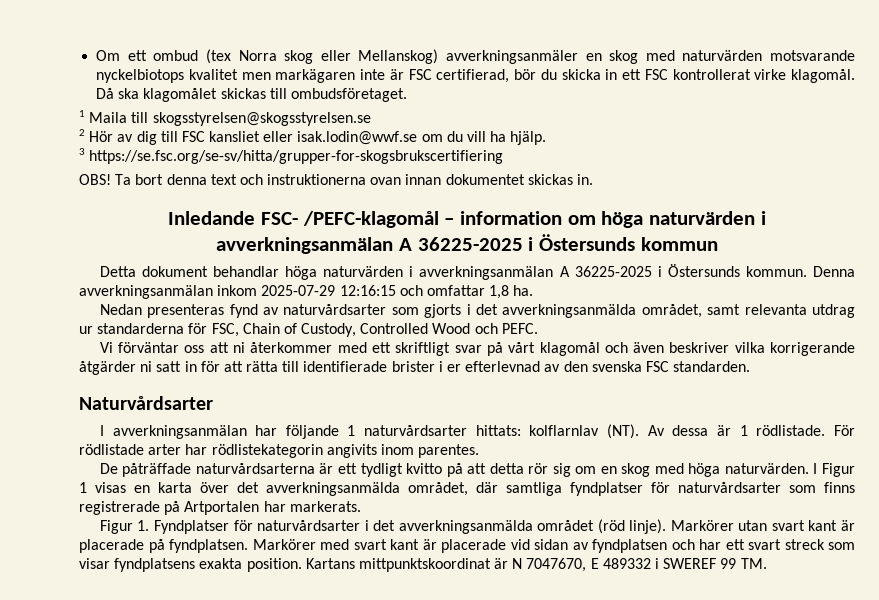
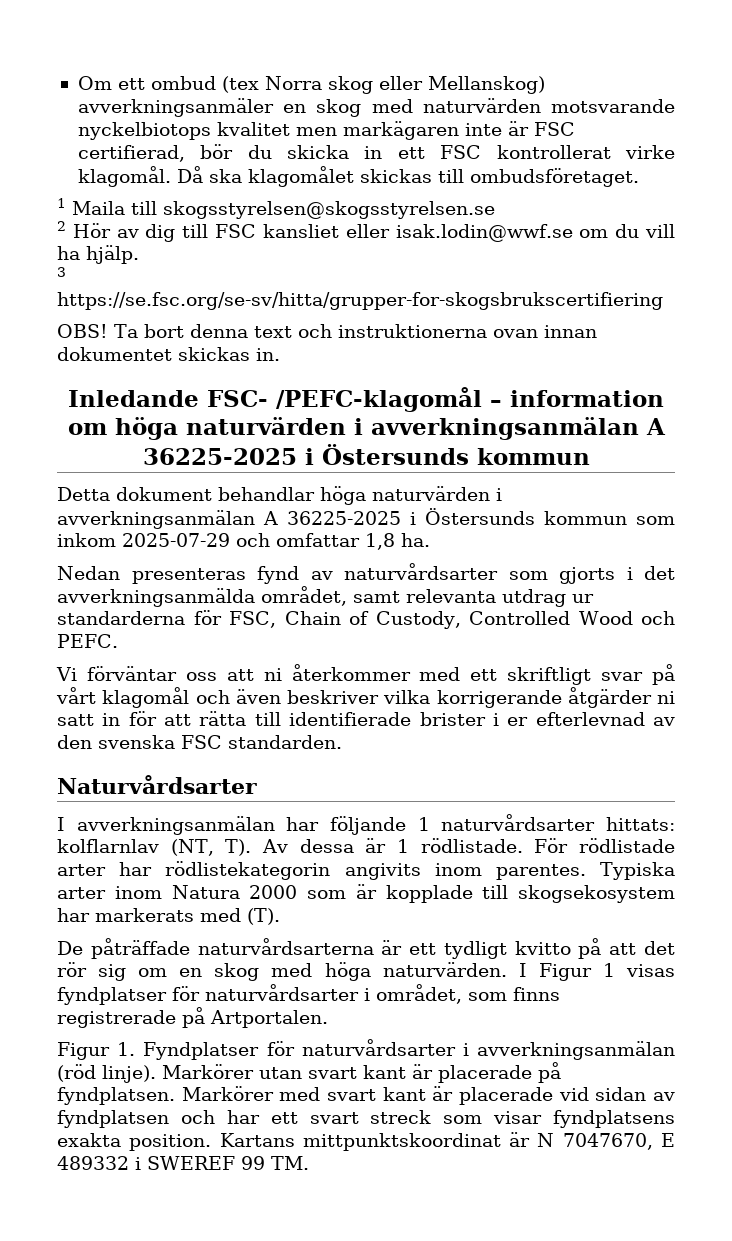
[745,266,855,277] [79,285,213,299] kommun. Denna avverkningsanmälan -> [544,511,675,525] kommun som
[339,285,396,296] 12:16:15 -> (230, 540) none
[607,424,640,439] (NT). -> [170,839,252,856] (NT, T).
(480, 451) none -> [600,862,675,880] [57,884,675,903] [57,908,280,925] Typiska arter inom Natura 2000 som är kopplade till skogsekosystem har markerats med (T).
[489,463,524,474] detta -> [644,941,676,955] det
[134,482,562,496] en karta över det avverkningsanmälda området, där samtliga -> (675, 970) none
(781, 487) none -> [364,984,462,1004] i området,
[184,501,361,515] Artportalen har markerats. -> [210,1010,328,1028] Artportalen.
[373,520,595,534] det avverkningsanmälda området -> [477,1041,675,1060] avverkningsanmälan

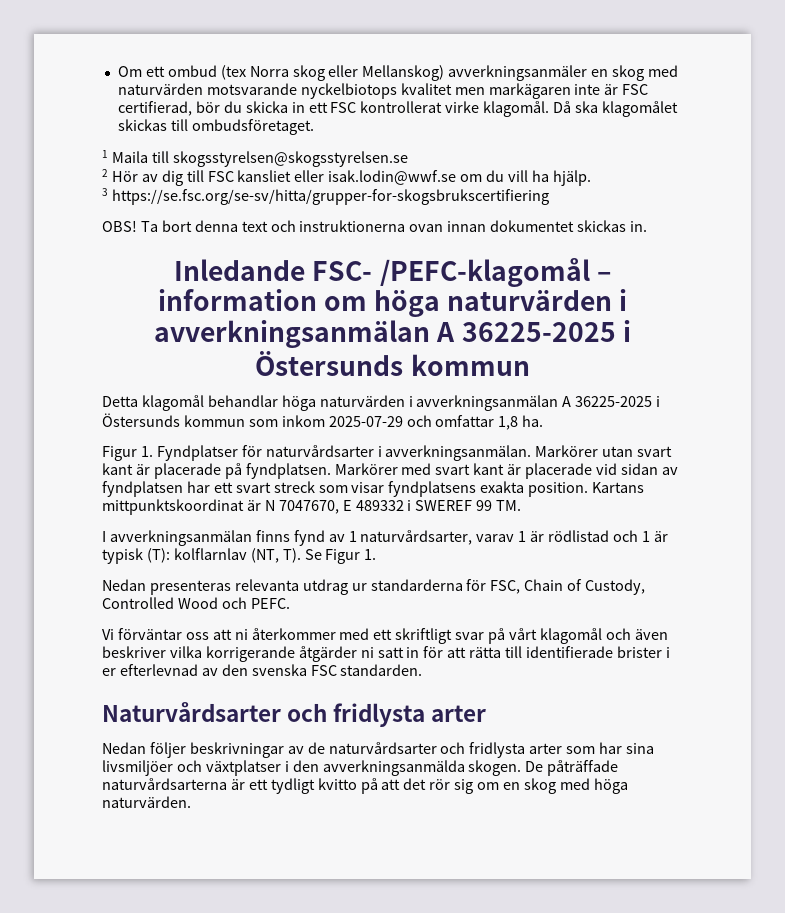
[116,487,212,501] dokument -> [141,395,204,411] klagomål
[57,563,675,584] [57,586,400,607] Nedan presenteras fynd av naturvårdsarter som gjorts i det avverkningsanmälda området, samt -> [102,445,673,461] [102,463,678,479] [102,481,645,497] [102,499,522,515] [102,530,668,546] [102,548,377,564] [102,579,231,595] Figur 1. Fyndplatser för naturvårdsarter i avverkningsanmälan. Markörer utan svart kant är placerade på fyndplatsen. Markörer med svart kant är placerade vid sidan av fyndplatsen har ett svart streck som visar fyndplatsens exakta position. Kartans mittpunktskoordinat är N 7047670, E 489332 i SWEREF 99 TM. // I avverkningsanmälan finns fynd av 1 naturvårdsarter, varav 1 är rödlistad och 1 är typisk (T): kolflarnlav (NT, T). Se Figur 1. // Nedan presenteras
[57,814,675,835] [57,838,675,856] [57,861,675,880] [57,884,675,903] [57,908,280,925] // I avverkningsanmälan har följande 1 naturvårdsarter hittats: kolflarnlav (NT, T). Av dessa är 1 rödlistade. För rödlistade arter har rödlistekategorin angivits inom parentes. Typiska arter inom Natura 2000 som är kopplade till skogsekosystem har markerats med (T). // -> [287,703,487,727] [102,742,655,758] [102,760,522,776] och fridlysta arter // Nedan följer beskrivningar av de naturvårdsarter och fridlysta arter som har sina livsmiljöer och växtplatser i den avverkningsanmälda skogen.
[518,963,675,981] [57,984,560,1005] [57,1007,328,1028] [57,1039,675,1060] [57,1062,561,1083] [57,1086,675,1105] [57,1110,675,1128] [57,1132,675,1151] [57,1156,309,1170] I Figur 1 visas fyndplatser för naturvårdsarter i området, som finns registrerade på Artportalen. // Figur 1. Fyndplatser för naturvårdsarter i avverkningsanmälan (röd linje). Markörer utan svart kant är placerade på fyndplatsen. Markörer med svart kant är placerade vid sidan av fyndplatsen och har ett svart streck som visar fyndplatsens exakta position. Kartans mittpunktskoordinat är N 7047670, E 489332 i SWEREF 99 TM. -> (191, 802) none

